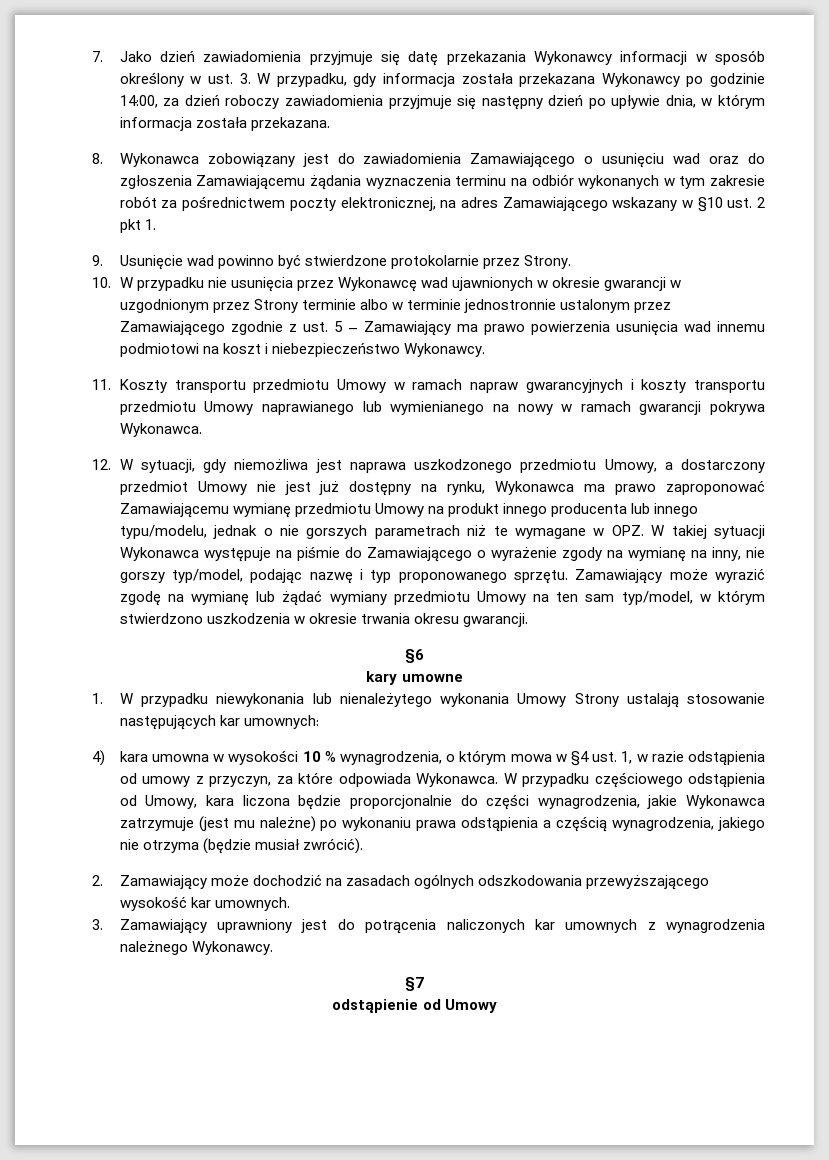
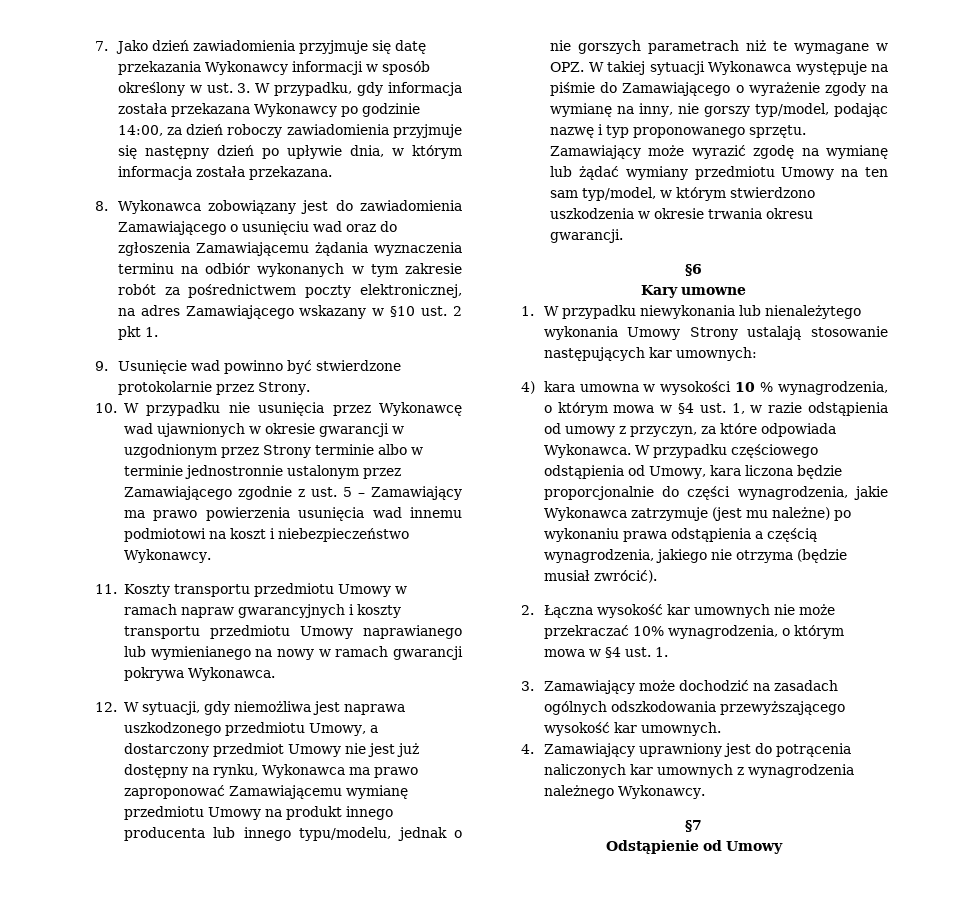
[366,671,398,685] kary -> [641,285,678,298] Kary
(103, 880) none -> [543,604,835,618] [543,625,844,639] [543,647,668,658] [521,681,535,691] Łączna wysokość kar umownych nie może przekraczać 10% wynagrodzenia, o którym mowa w §4 ust. 1. // 3.
[91,919,103,930] 3. -> [521,744,535,754] 4.
[332,999,419,1013] odstąpienie -> [605,840,699,854] Odstąpienie

